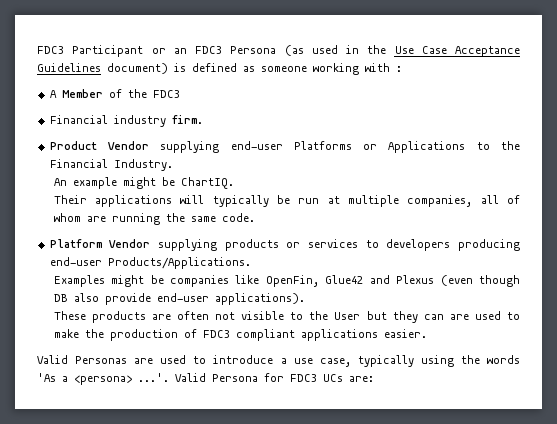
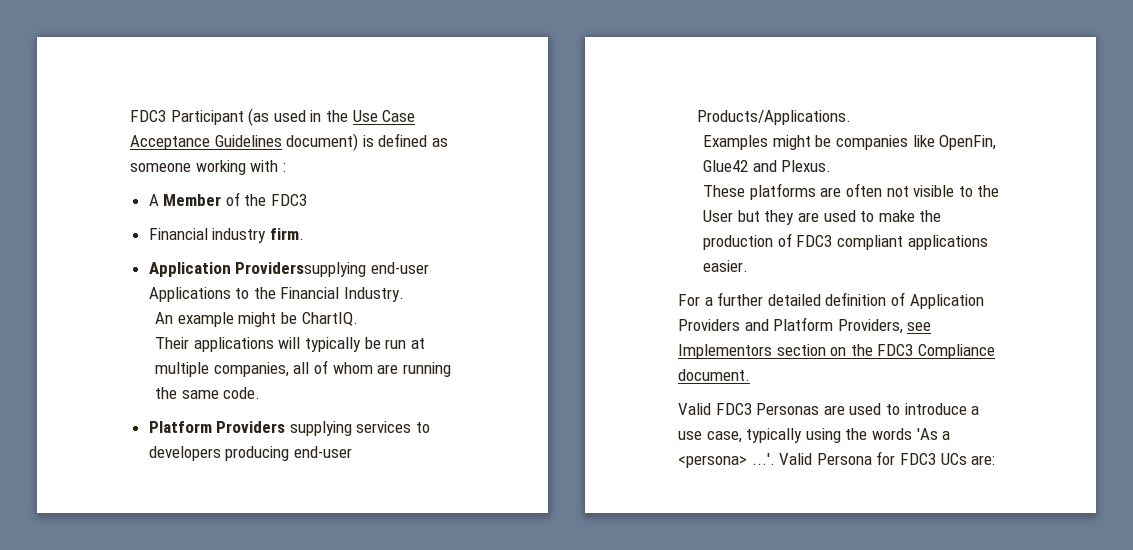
[151,46,277,54] or an FDC3 Persona -> (244, 117) none
[49,141,378,153] Product Vendor supplying end-user Platforms or -> [148,262,429,277] Application Providerssupplying end-user
[109,239,301,251] Vendor supplying products or -> [216,421,352,436] Providers supplying
[396,275,520,287] [53,293,305,305] Plexus (even though DB also provide end-user applications). -> [781,160,832,172] Plexus.
[91,311,146,323] products -> [749,183,816,200] platforms
[423,314,444,320] can -> (795, 217) none
[37,355,68,364] // Valid -> [678,292,984,309] [678,317,932,334] [678,344,995,359] [678,369,750,381] [678,403,752,415] // For a further detailed definition of Application Providers and Platform Providers, see Implementors section on the FDC3 Compliance document. // Valid FDC3

